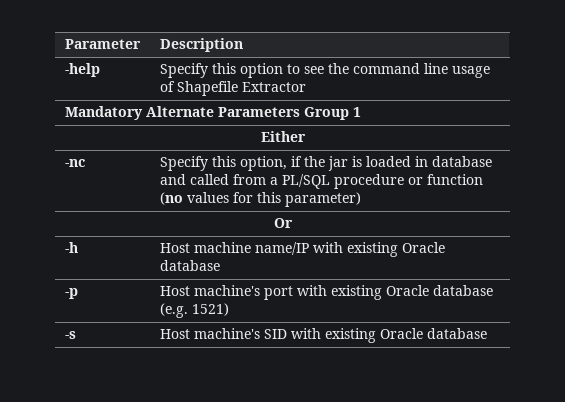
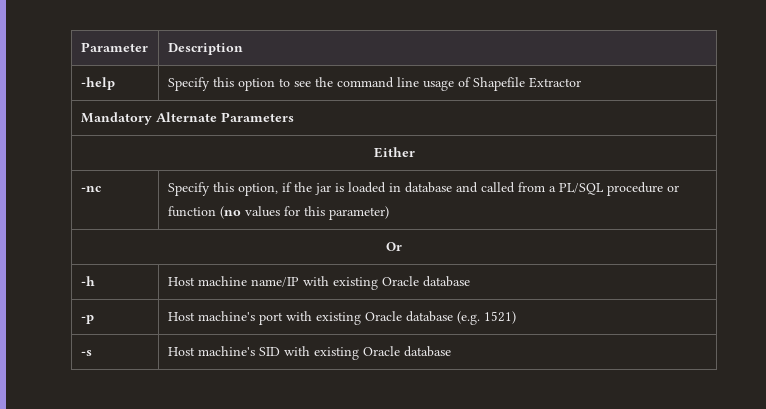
[303,107,361,120] Group 1 -> (294, 117) none

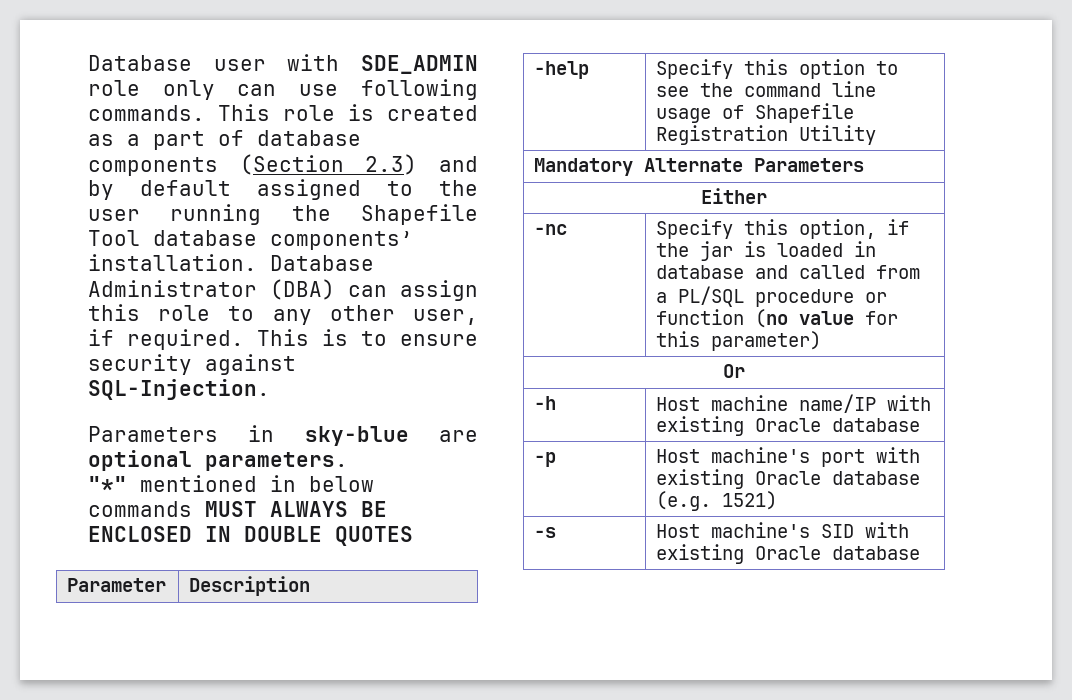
(80, 47) none -> [87,54,478,74] [87,79,478,100] [87,104,478,121] [87,130,361,150] [87,154,478,176] [87,179,478,200] [87,204,478,225] [87,230,413,250] [87,254,374,271] [87,279,478,301] [87,304,478,325] [87,329,478,350] [87,354,296,375] [87,379,270,400] [87,425,478,446] [87,450,348,471] [87,475,374,492] [87,501,387,517] [87,526,413,546] Database user with SDE_ADMIN role only can use following commands. This role is created as a part of database components (Section 2.3) and by default assigned to the user running the Shapefile Tool database components’ installation. Database Administrator (DBA) can assign this role to any other user, if required. This is to ensure security against SQL-Injection. // Parameters in sky-blue are optional parameters. // "*" mentioned in below commands MUST ALWAYS BE ENCLOSED IN DOUBLE QUOTES //
[528,77,581,88] Extractor -> [656,125,877,145] Registration Utility
[244,206,280,217] values -> [799,311,855,325] value

